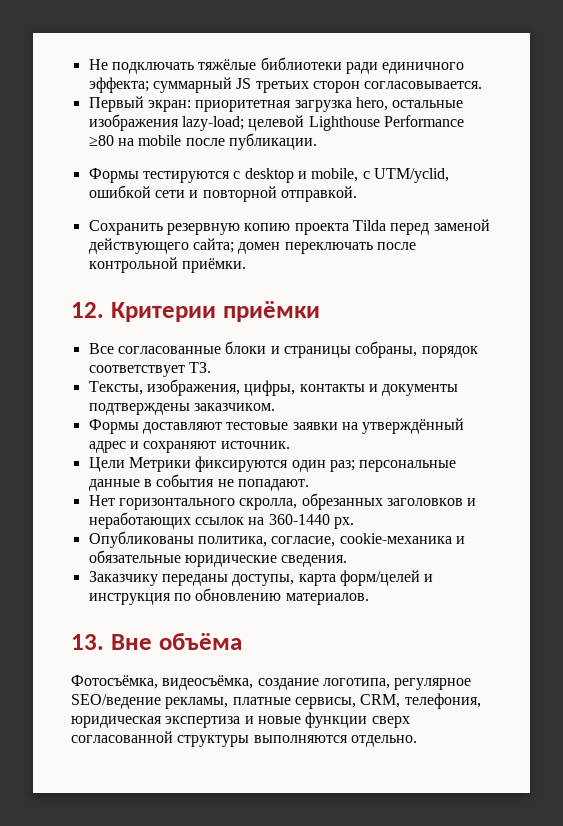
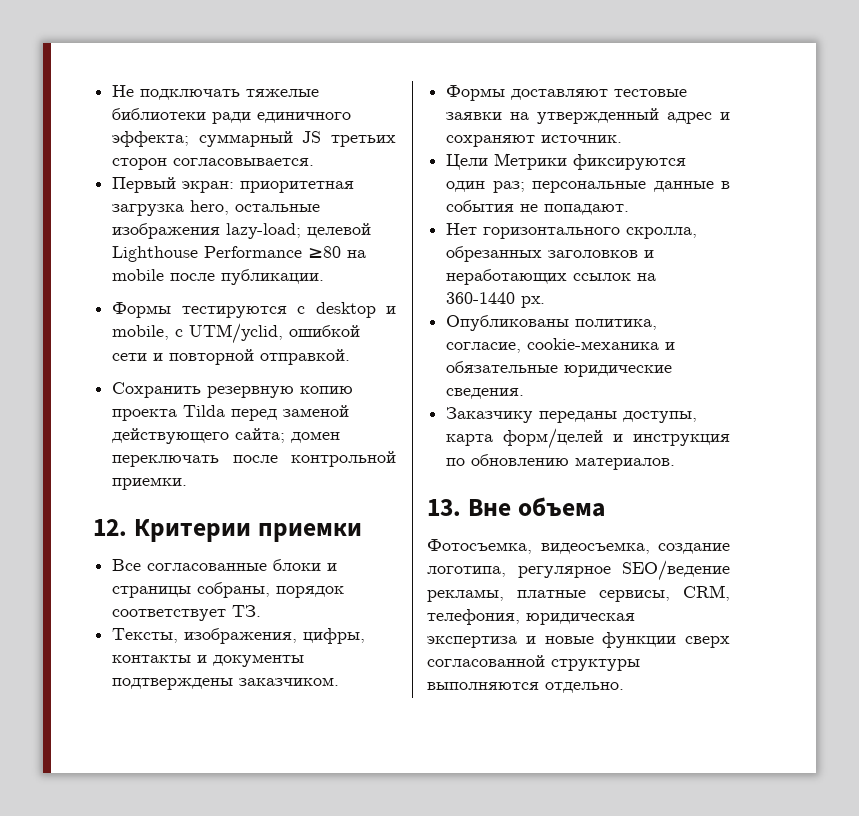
[198,59,257,70] тяжёлые -> [246,89,320,97] тяжелые
[181,258,246,273] приёмки. -> [112,477,188,490] приемки.
[222,301,320,322] приёмки -> [257,523,362,542] приемки
[362,418,465,434] утверждённый -> [537,108,660,124] утвержденный
[158,633,242,650] [71,675,254,690] объёма // Фотосъёмка, видеосъёмка, -> [517,497,605,517] [427,539,650,554] объема // Фотосъемка, видеосъемка,

